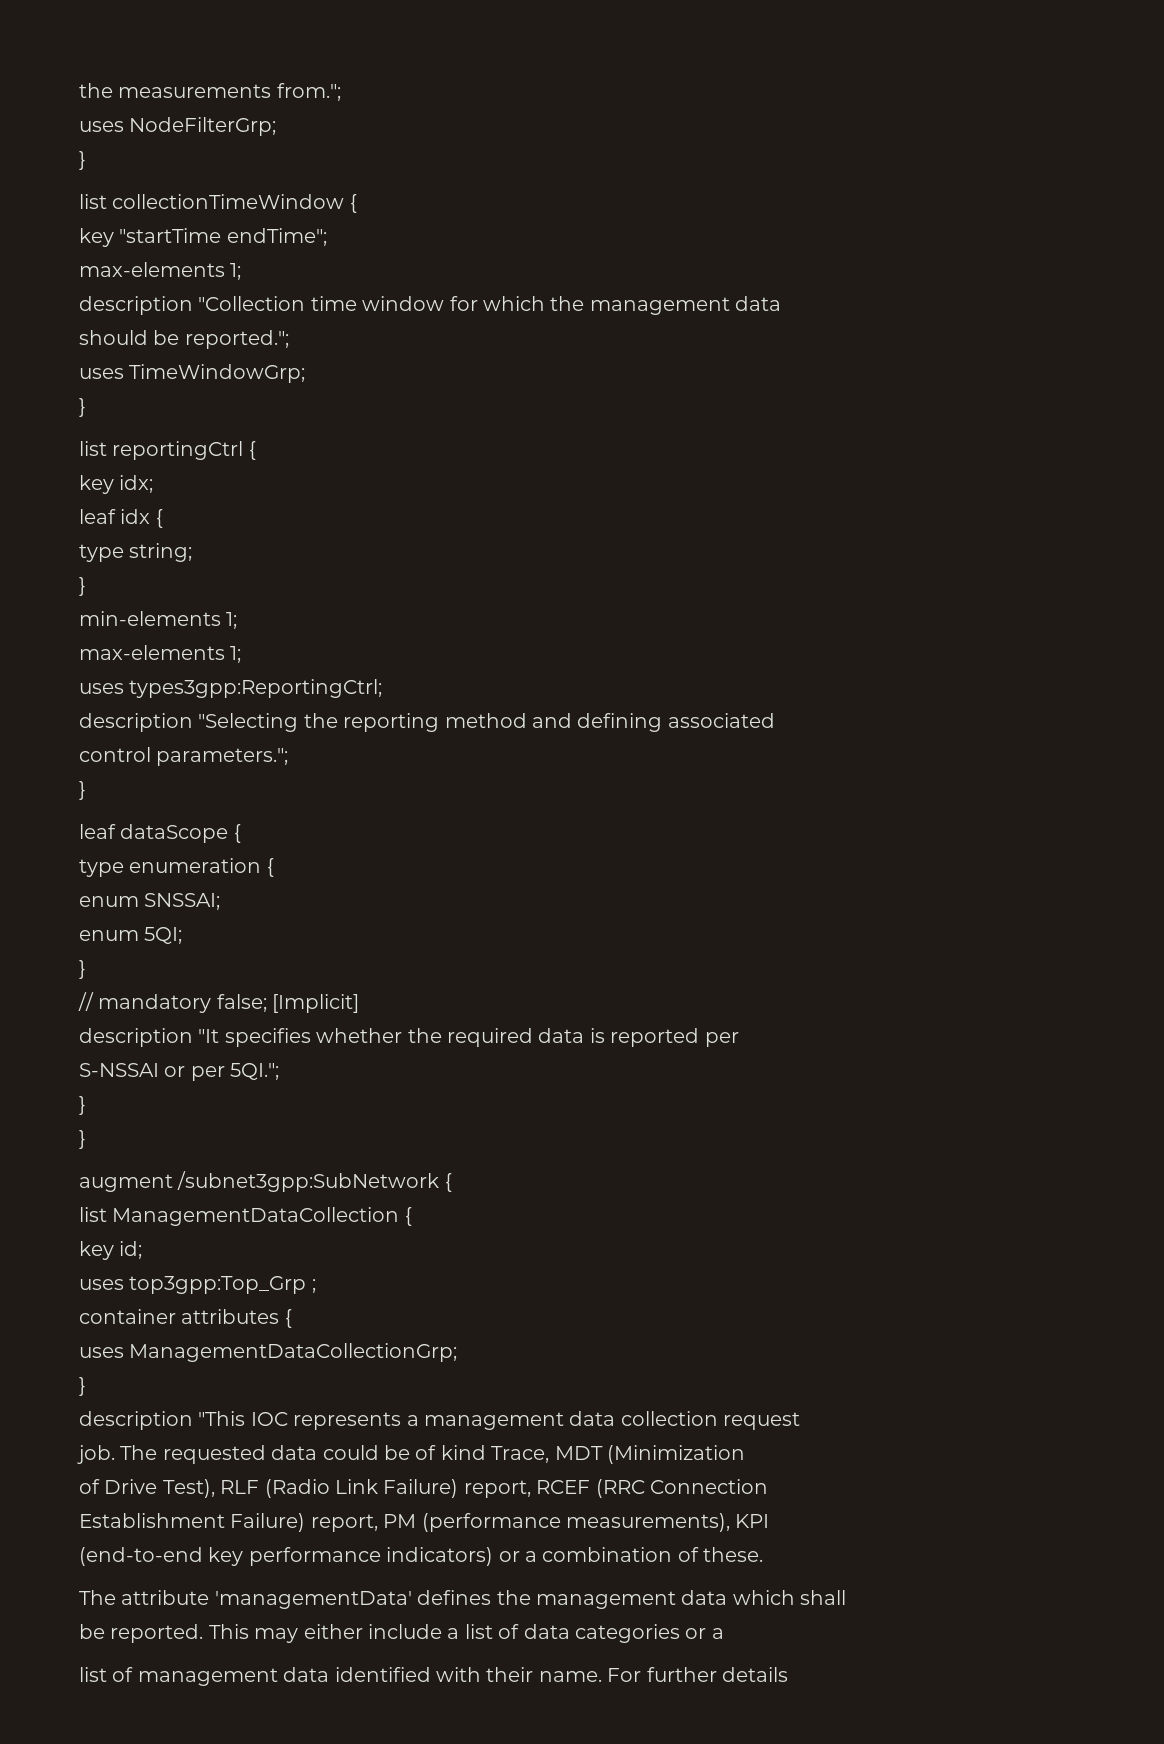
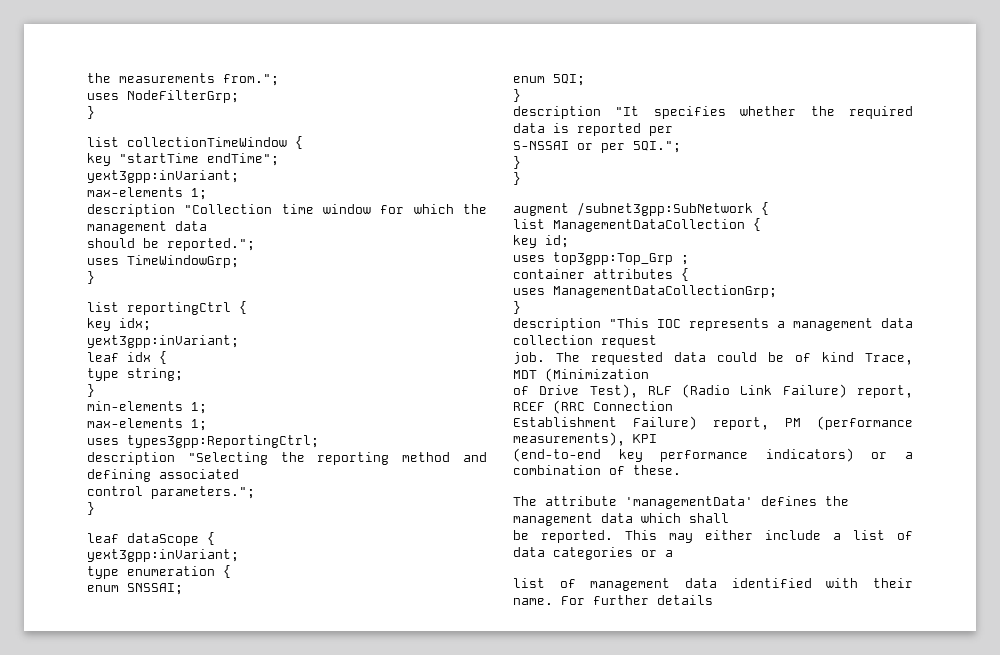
(327, 237) none -> [87,170,239,183] // yext3gpp:inVariant;
(154, 484) none -> [87,335,239,348] // yext3gpp:inVariant;
(241, 833) none -> [87,549,239,562] // yext3gpp:inVariant;
[78,992,360,1013] // // mandatory false; [Implicit] -> (521, 95) none

